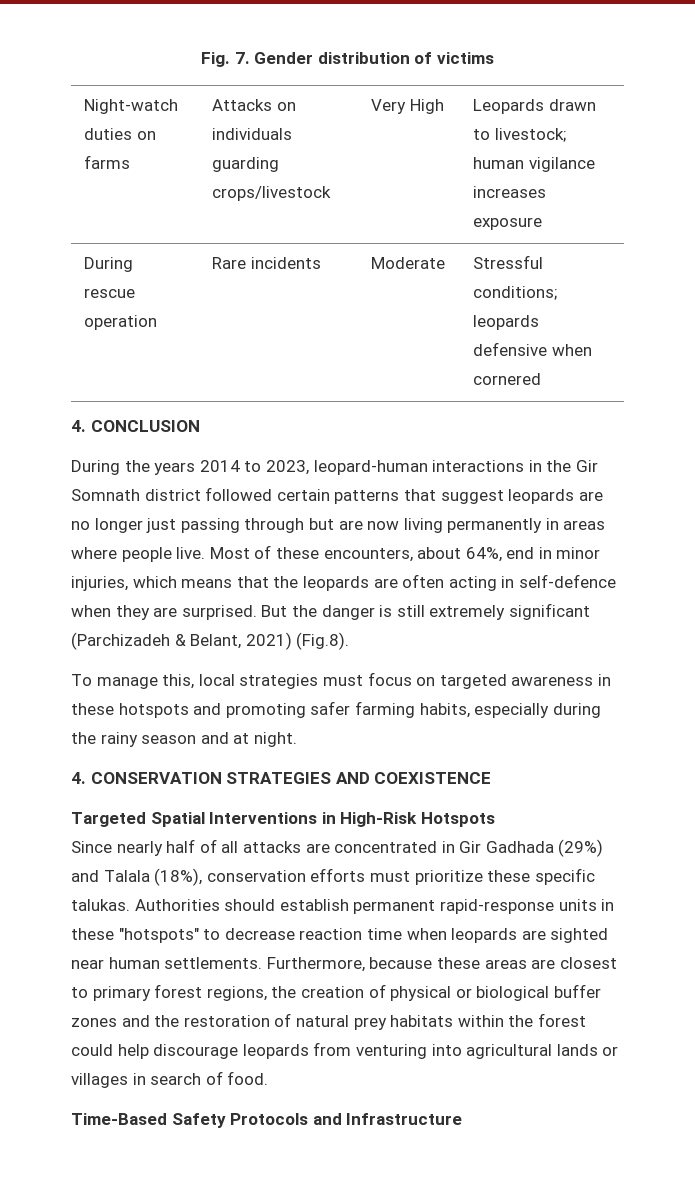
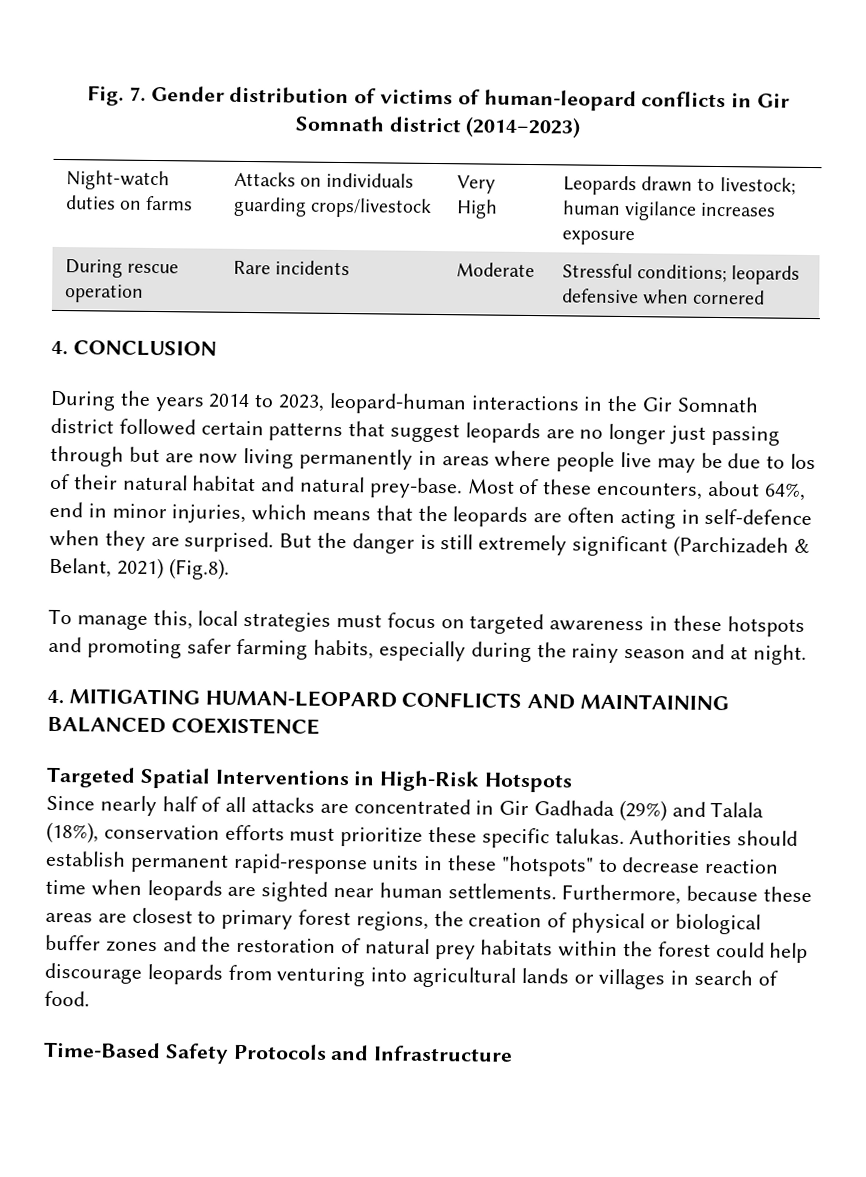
(494, 58) none -> [457,89,791,112] [294,115,582,139] of human-leopard conflicts in Gir Somnath district (2014–2023)
[176,547,206,559] live. -> [620,451,817,473] [50,473,463,499] live may be due to los of their natural habitat and natural prey-base.
[90,772,370,784] CONSERVATION STRATEGIES AND -> [68,688,730,711] [47,715,166,734] MITIGATING HUMAN-LEOPARD CONFLICTS AND MAINTAINING BALANCED

